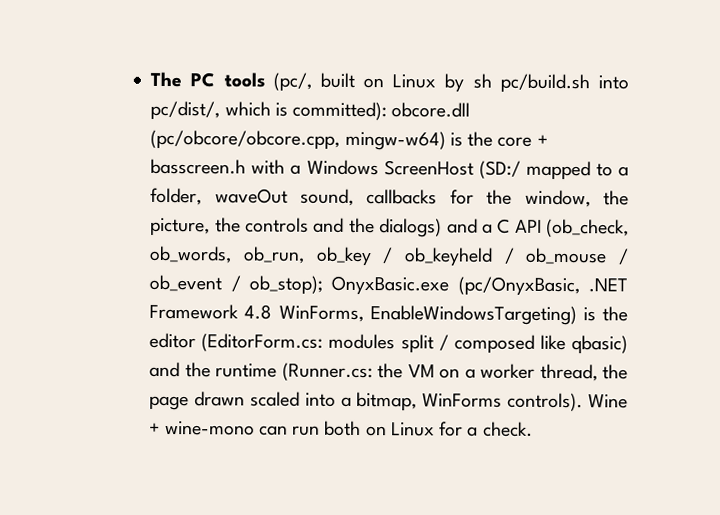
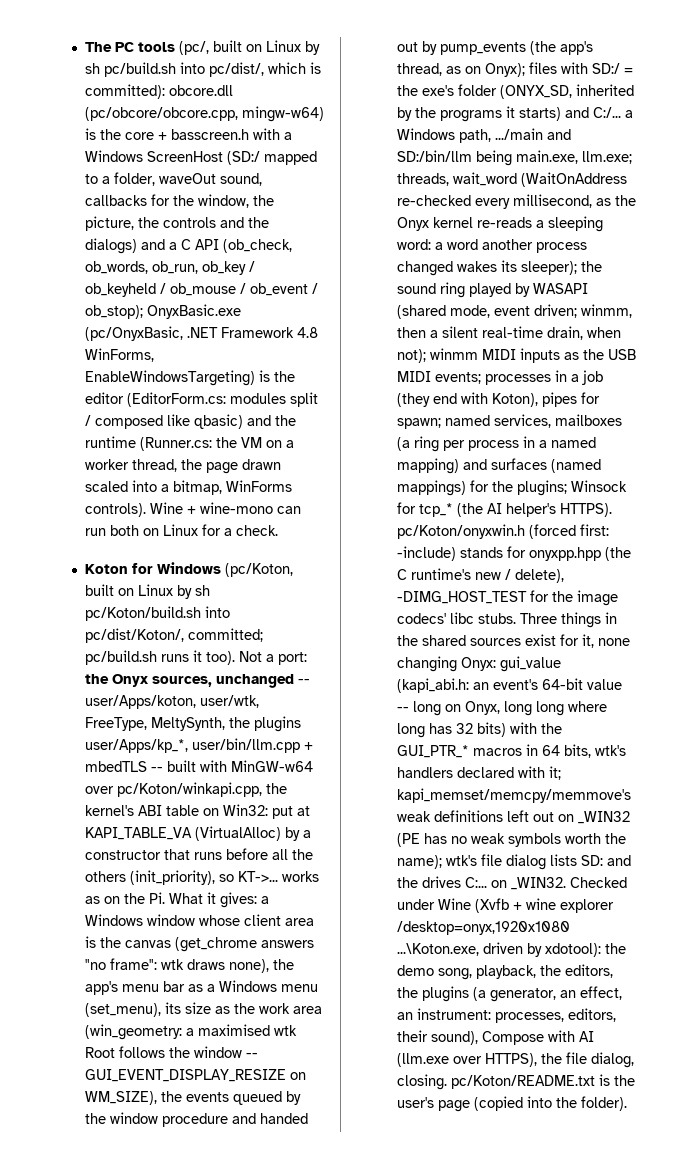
(533, 429) none -> [85,562,294,577] [85,584,211,599] [85,606,231,621] [85,628,264,643] [85,650,308,665] [85,674,311,688] [85,695,260,709] [85,716,302,732] [85,738,314,753] [85,760,314,772] [85,782,288,797] [85,804,311,819] [85,826,312,841] [85,848,314,860] [85,870,320,885] [85,892,270,908] [85,914,315,926] [85,936,315,952] [85,958,295,973] [85,980,319,995] [85,1002,323,1017] [85,1024,298,1040] [85,1046,259,1058] [85,1069,307,1082] [85,1091,302,1105] [85,1112,309,1127] [397,41,594,55] [397,62,634,77] [397,84,635,99] [397,106,634,122] [397,128,572,143] [397,150,633,166] [397,172,628,187] [397,194,637,209] [397,216,604,232] [397,239,588,253] [397,260,603,276] [397,282,589,298] [397,304,633,319] [397,326,622,340] [397,348,637,363] [397,370,604,385] [397,392,601,407] [397,414,623,429] [397,436,597,452] [397,458,602,474] [397,480,628,496] [397,502,613,517] [397,524,610,539] [397,546,632,561] [397,568,565,583] [397,590,619,606] [397,612,618,628] [397,634,631,648] [397,656,562,672] [397,678,623,693] [397,701,608,716] [397,722,563,738] [397,744,627,758] [397,766,562,780] [397,788,632,803] [397,810,631,824] [397,833,627,847] [397,854,632,870] [397,876,628,890] [397,898,615,913] [397,921,571,935] [397,942,627,957] [397,964,614,980] [397,986,623,1002] [397,1008,617,1023] [397,1030,595,1045] [397,1052,635,1068] [397,1074,636,1090] [397,1096,628,1112] // Koton for Windows (pc/Koton, built on Linux by sh pc/Koton/build.sh into pc/dist/Koton/, committed; pc/build.sh runs it too). Not a port: the Onyx sources, unchanged -- user/Apps/koton, user/wtk, FreeType, MeltySynth, the plugins user/Apps/kp_*, user/bin/llm.cpp + mbedTLS -- built with MinGW-w64 over pc/Koton/winkapi.cpp, the kernel's ABI table on Win32: put at KAPI_TABLE_VA (VirtualAlloc) by a constructor that runs before all the others (init_priority), so KT->... works as on the Pi. What it gives: a Windows window whose client area is the canvas (get_chrome answers "no frame": wtk draws none), the app's menu bar as a Windows menu (set_menu), its size as the work area (win_geometry: a maximised wtk Root follows the window -- GUI_EVENT_DISPLAY_RESIZE on WM_SIZE), the events queued by the window procedure and handed out by pump_events (the app's thread, as on Onyx); files with SD:/ = the exe's folder (ONYX_SD, inherited by the programs it starts) and C:/... a Windows path, .../main and SD:/bin/llm being main.exe, llm.exe; threads, wait_word (WaitOnAddress re-checked every millisecond, as the Onyx kernel re-reads a sleeping word: a word another process changed wakes its sleeper); the sound ring played by WASAPI (shared mode, event driven; winmm, then a silent real-time drain, when not); winmm MIDI inputs as the USB MIDI events; processes in a job (they end with Koton), pipes for spawn; named services, mailboxes (a ring per process in a named mapping) and surfaces (named mappings) for the plugins; Winsock for tcp_* (the AI helper's HTTPS). pc/Koton/onyxwin.h (forced first: -include) stands for onyxpp.hpp (the C runtime's new / delete), -DIMG_HOST_TEST for the image codecs' libc stubs. Three things in the shared sources exist for it, none changing Onyx: gui_value (kapi_abi.h: an event's 64-bit value -- long on Onyx, long long where long has 32 bits) with the GUI_PTR_* macros in 64 bits, wtk's handlers declared with it; kapi_memset/memcpy/memmove's weak definitions left out on _WIN32 (PE has no weak symbols worth the name); wtk's file dialog lists SD: and the drives C:... on _WIN32. Checked under Wine (Xvfb + wine explorer /desktop=onyx,1920x1080 ...\Koton.exe, driven by xdotool): the demo song, playback, the editors, the plugins (a generator, an effect, an instrument: processes, editors, their sound), Compose with AI (llm.exe over HTTPS), the file dialog, closing. pc/Koton/README.txt is the user's page (copied into the folder).

